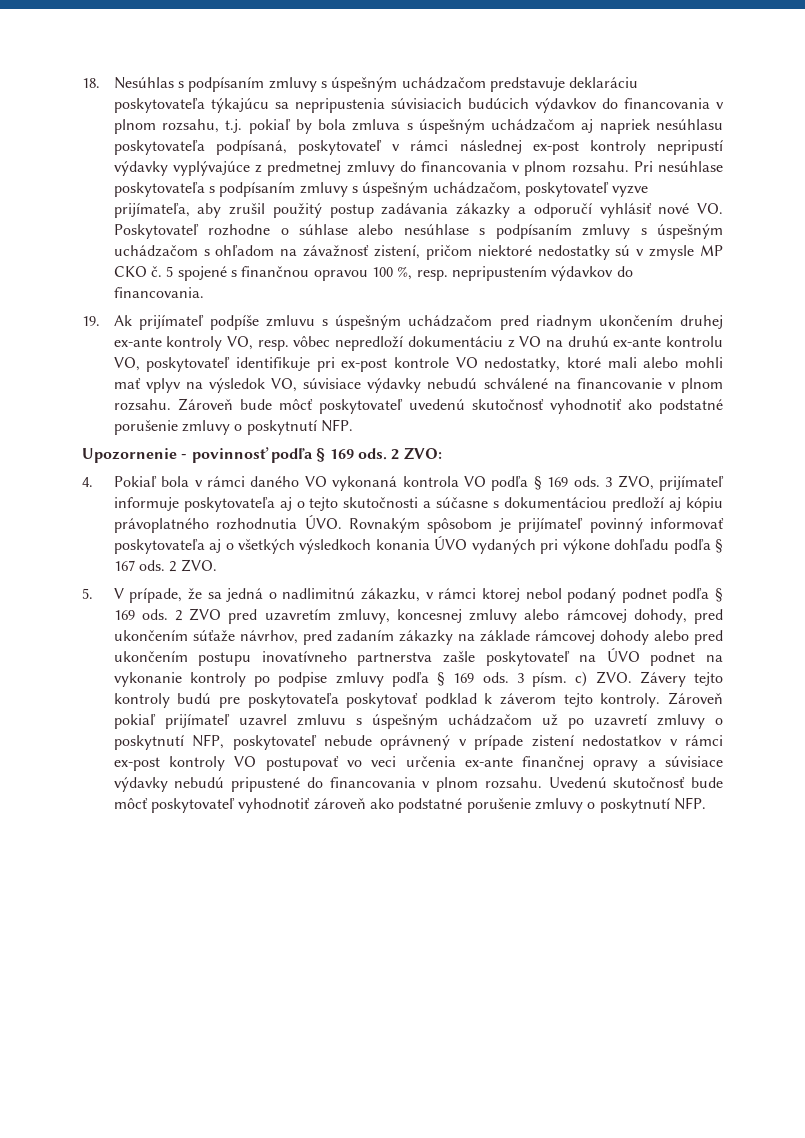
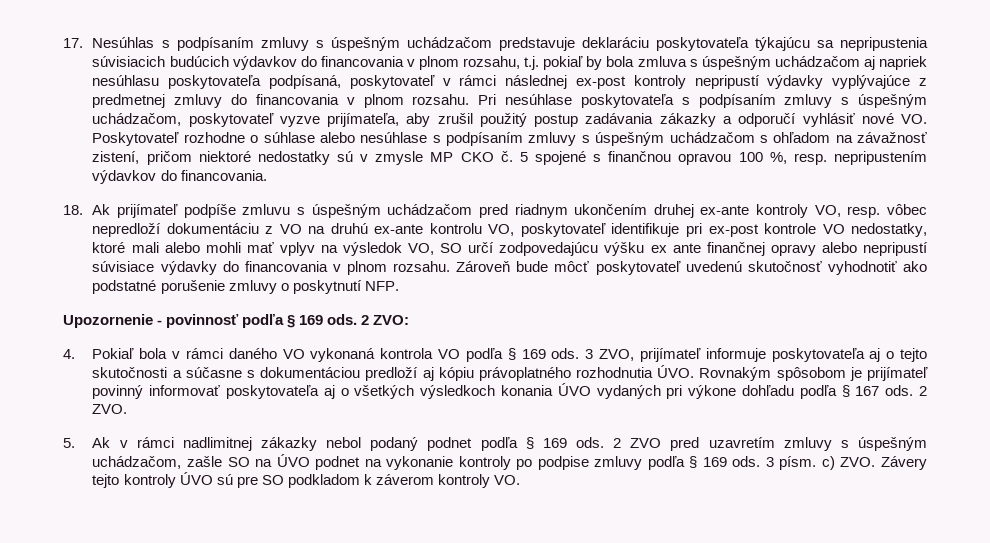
[82,78,100,88] 18. -> [63,38,83,48] 17.
[82,316,100,326] 19. -> [63,205,83,215] 18.
[303,378,662,393] súvisiace výdavky nebudú schválené na financovanie -> [440,242,929,256] [92,261,328,275] SO určí zodpovedajúcu výšku ex ante finančnej opravy alebo nepripustí súvisiace výdavky do financovania
[113,588,520,603] V prípade, že sa jedná o nadlimitnú zákazku, v rámci ktorej -> [92,437,318,451] Ak v rámci nadlimitnej zákazky
[337,609,723,624] [113,630,724,645] [113,651,570,666] zmluvy, koncesnej zmluvy alebo rámcovej dohody, pred ukončením súťaže návrhov, pred zadaním zákazky na základe rámcovej dohody alebo pred ukončením postupu inovatívneho partnerstva zašle poskytovateľ -> [783,437,927,451] [92,456,250,469] zmluvy s úspešným uchádzačom, zašle SO
[177,692,723,708] [113,714,724,729] [113,734,724,750] [113,756,723,771] [113,777,724,792] [113,797,706,813] budú pre poskytovateľa poskytovať podklad k záverom tejto kontroly. Zároveň pokiaľ prijímateľ uzavrel zmluvu s úspešným uchádzačom už po uzavretí zmluvy o poskytnutí NFP, poskytovateľ nebude oprávnený v prípade zistení nedostatkov v rámci ex-post kontroly VO postupovať vo veci určenia ex-ante finančnej opravy a súvisiace výdavky nebudú pripustené do financovania v plnom rozsahu. Uvedenú skutočnosť bude môcť poskytovateľ vyhodnotiť zároveň ako podstatné porušenie zmluvy o poskytnutí NFP. -> [179,472,520,488] ÚVO sú pre SO podkladom k záverom kontroly VO.

